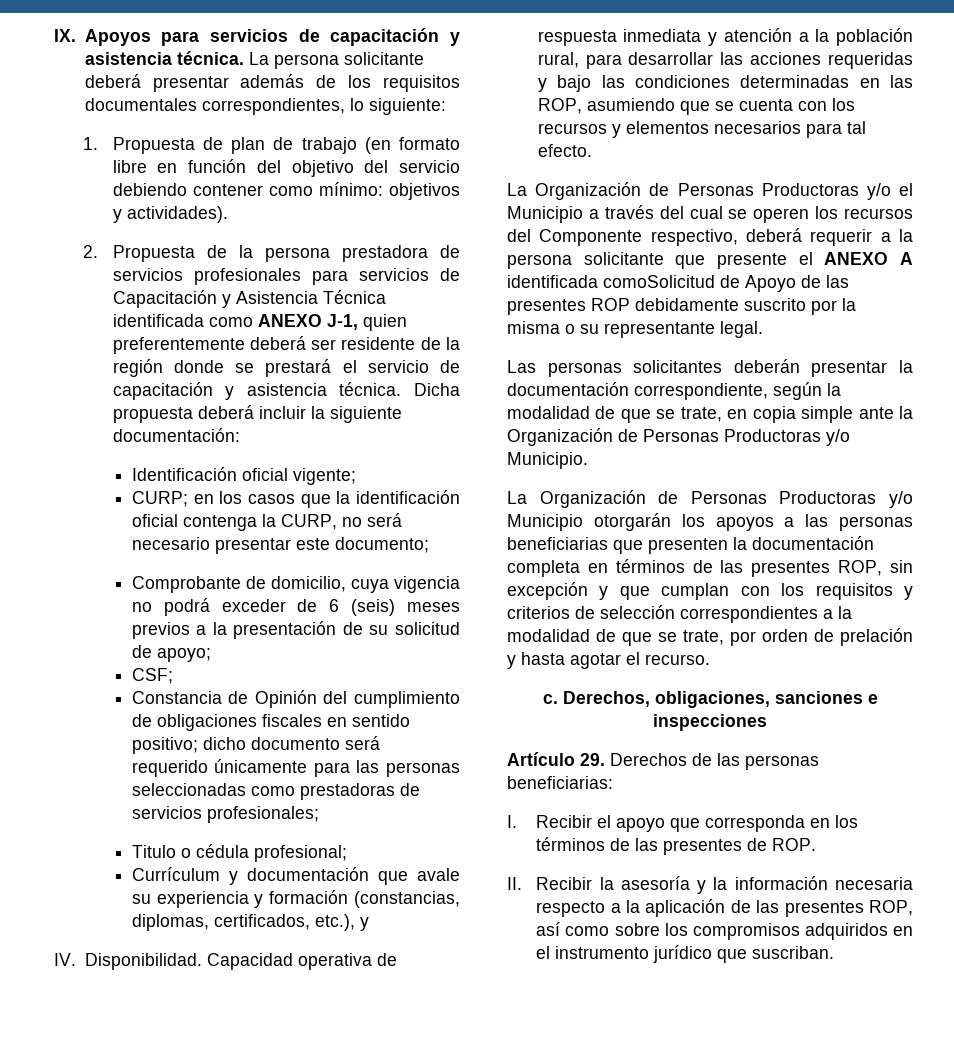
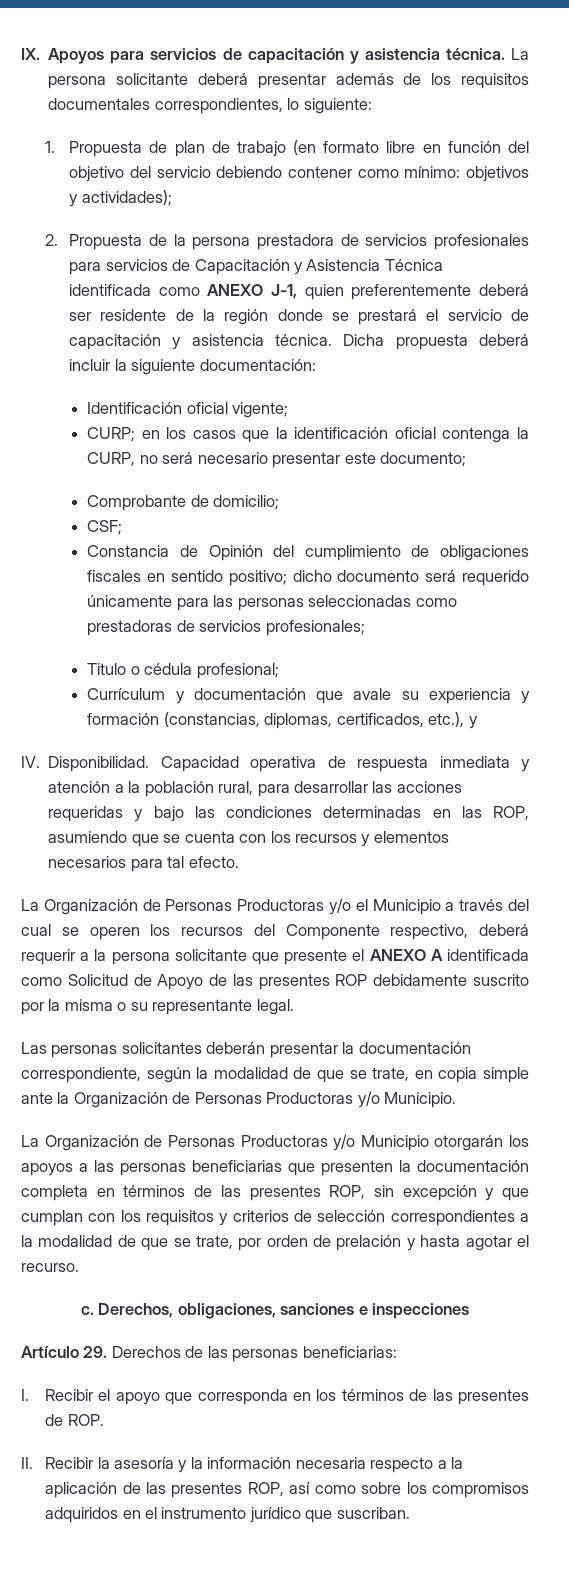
[126,206,228,223] actividades). -> [81,190,172,206] actividades);
[270,576,460,593] [131,598,461,616] [131,621,460,639] [131,645,211,662] domicilio, cuya vigencia no podrá exceder de 6 (seis) meses previos a la presentación de su solicitud de apoyo; -> [213,495,280,510] domicilio;
[603,275,715,288] comoSolicitud -> [21,974,128,986] como Solicitud

